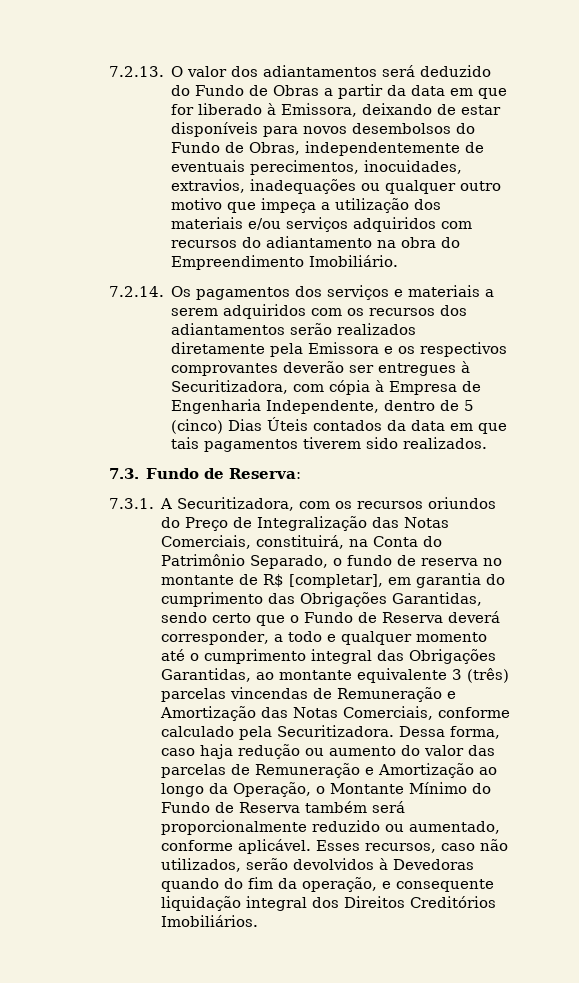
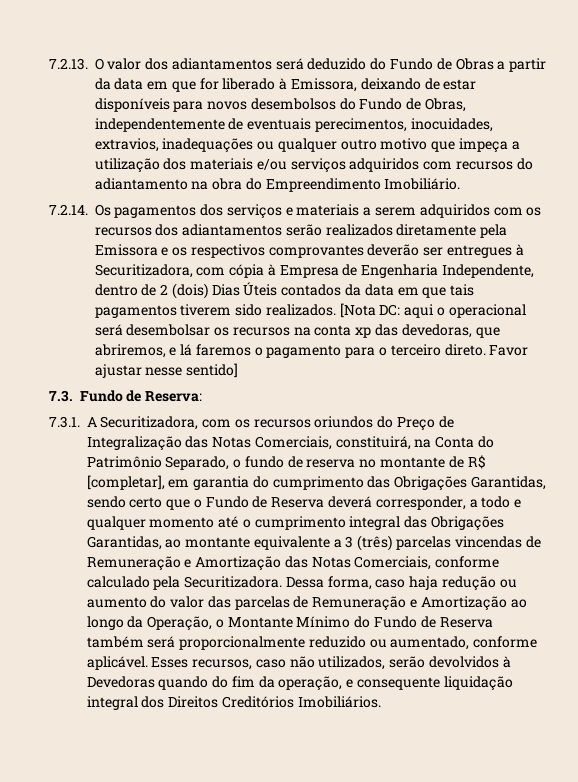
[464,400,475,411] [171,419,224,434] 5 (cinco) -> [160,283,208,299] 2 (dois)
(488, 443) none -> [339,303,526,318] [94,324,500,338] [94,344,529,358] [94,363,239,378] [Nota DC: aqui o operacional será desembolsar os recursos na conta xp das devedoras, que abriremos, e lá faremos o pagamento para o terceiro direto. Favor ajustar nesse sentido]
(448, 675) none -> [333,539,342,548] a

